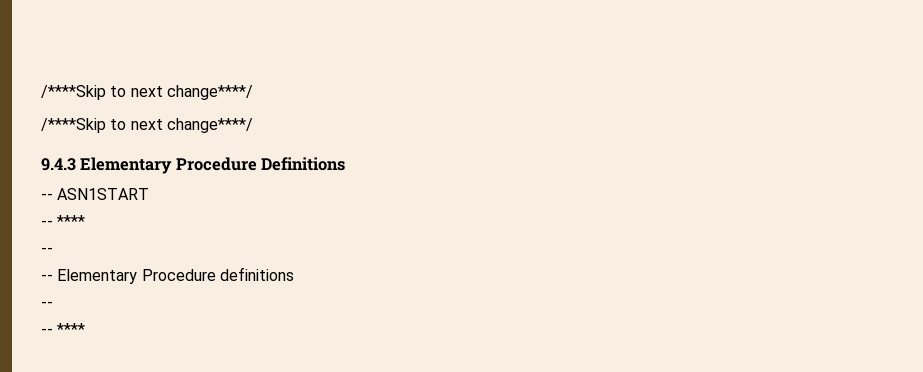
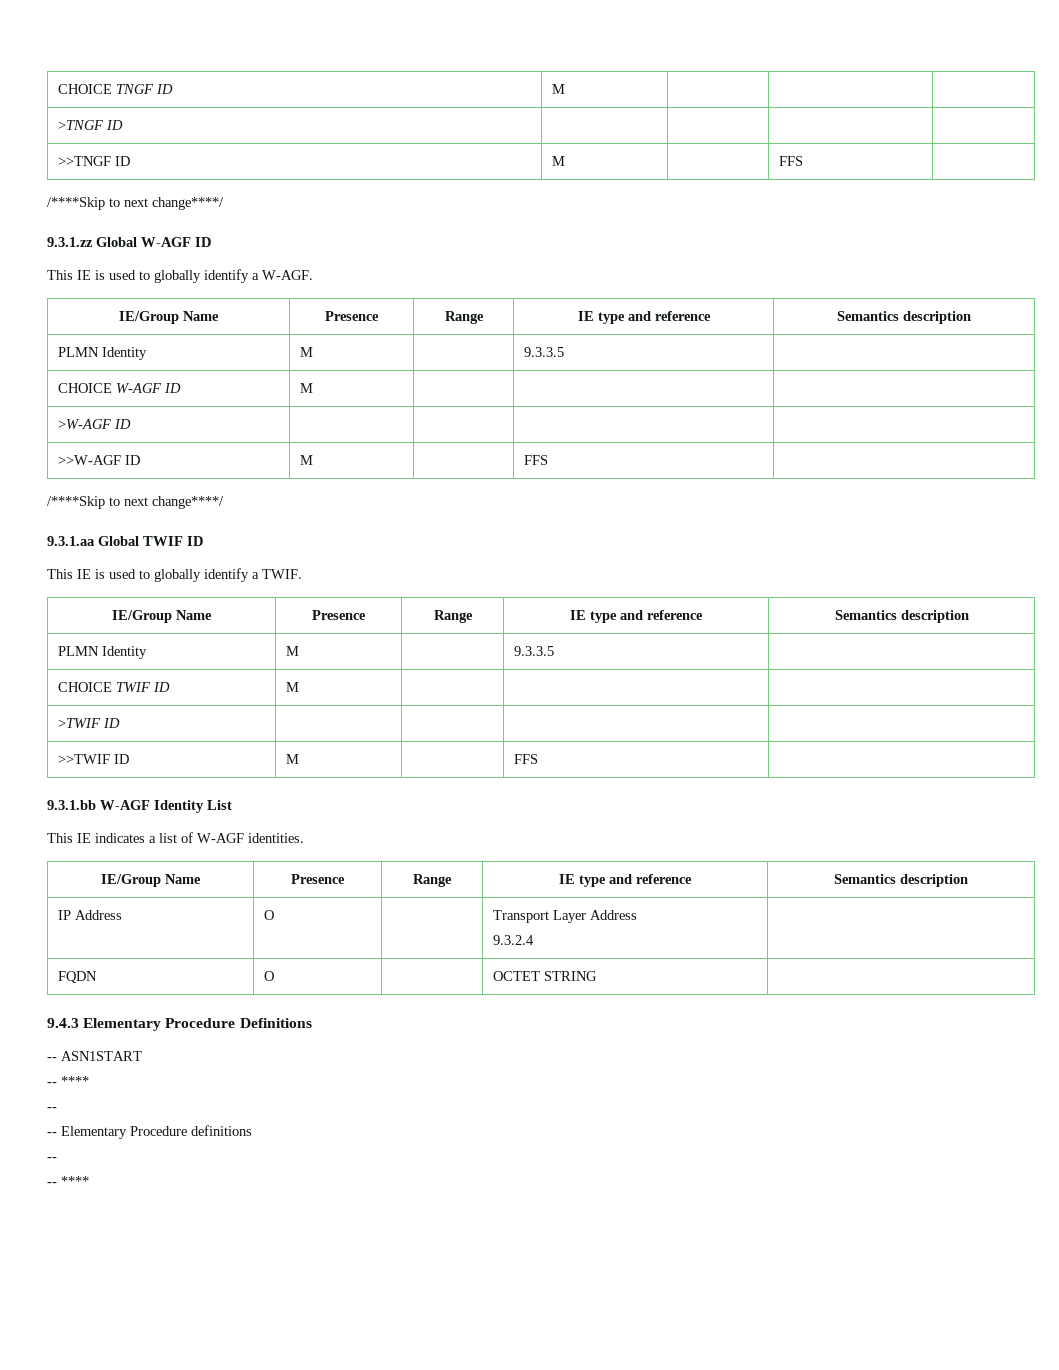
[41,85,253,100] [41,118,253,133] /****Skip to next change****/ // /****Skip to next change****/ -> [57,84,173,94] [551,84,565,94] [57,120,123,130] [57,156,130,166] [551,156,565,166] [778,156,803,166] [47,197,224,210] [47,237,211,247] [47,269,313,283] [119,311,219,324] [325,311,379,321] [444,311,484,324] [577,311,711,324] [837,311,971,324] [57,347,147,360] [299,347,313,357] [523,347,564,357] [57,383,181,393] [299,383,313,393] [57,419,131,429] [57,455,140,465] [299,455,313,465] [523,455,548,465] [47,496,224,509] [47,536,203,546] [47,568,302,582] [112,610,212,623] [312,610,366,620] [433,610,473,623] [570,610,703,623] [834,610,969,623] [57,646,147,659] [285,646,299,656] [513,646,554,656] [57,682,170,692] [285,682,299,692] [57,718,120,728] [57,754,129,764] [285,754,299,764] [513,754,538,764] [47,800,232,813] [47,832,304,843] [101,874,201,887] [291,874,345,884] [413,874,452,887] [559,874,692,887] [834,874,968,887] [57,910,122,920] [263,910,274,920] [492,910,637,923] [492,935,534,945] [57,971,97,983] [263,971,274,981] [492,971,597,981] CHOICE TNGF ID | M | | | // >TNGF ID | | | | // >>TNGF ID | M | | FFS | // /****Skip to next change****/ // 9.3.1.zz Global W-AGF ID // This IE is used to globally identify a W-AGF. // IE/Group Name | Presence | Range | IE type and reference | Semantics description // PLMN Identity | M | | 9.3.3.5 | // CHOICE W-AGF ID | M | | | // >W-AGF ID | | | | // >>W-AGF ID | M | | FFS | // /****Skip to next change****/ // 9.3.1.aa Global TWIF ID // This IE is used to globally identify a TWIF. // IE/Group Name | Presence | Range | IE type and reference | Semantics description // PLMN Identity | M | | 9.3.3.5 | // CHOICE TWIF ID | M | | | // >TWIF ID | | | | // >>TWIF ID | M | | FFS | // 9.3.1.bb W-AGF Identity List // This IE indicates a list of W-AGF identities. // IE/Group Name | Presence | Range | IE type and reference | Semantics description // IP Address | O | | Transport Layer Address // 9.3.2.4 | // FQDN | O | | OCTET STRING |

